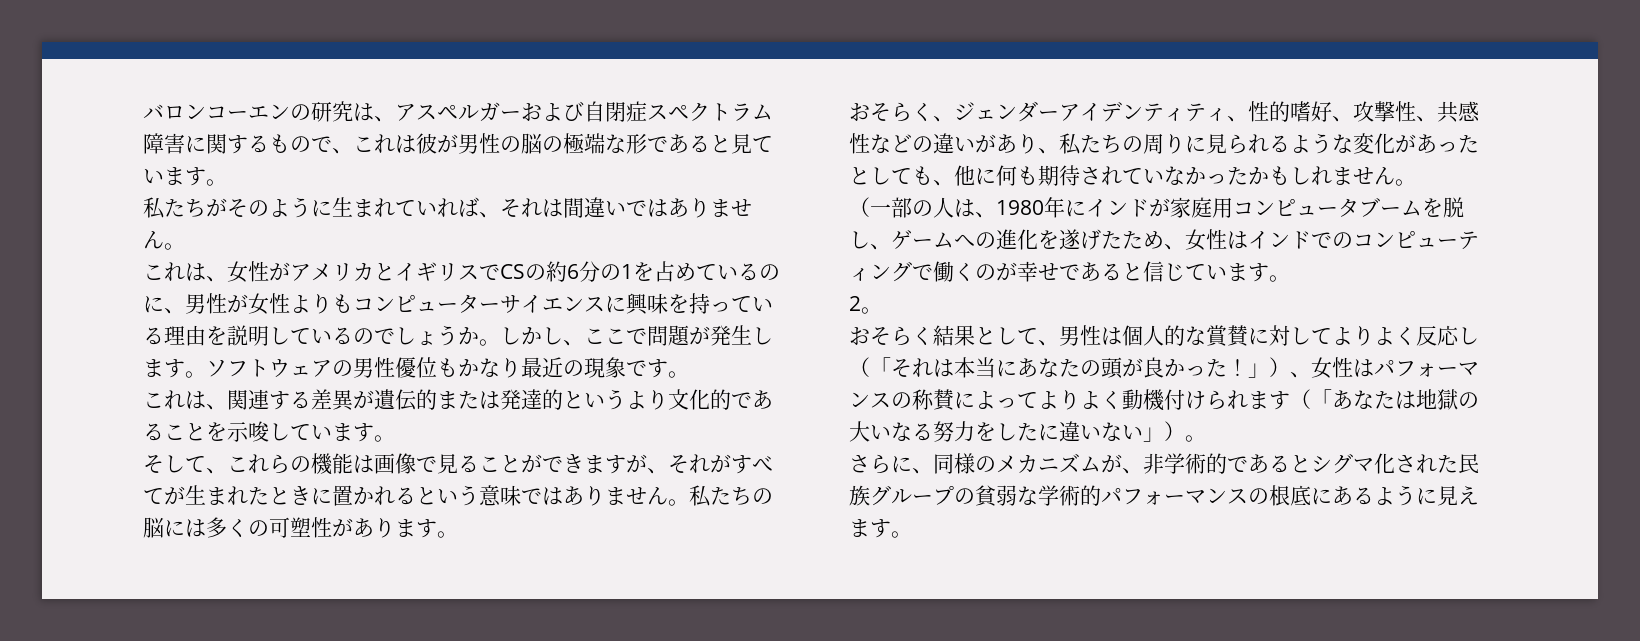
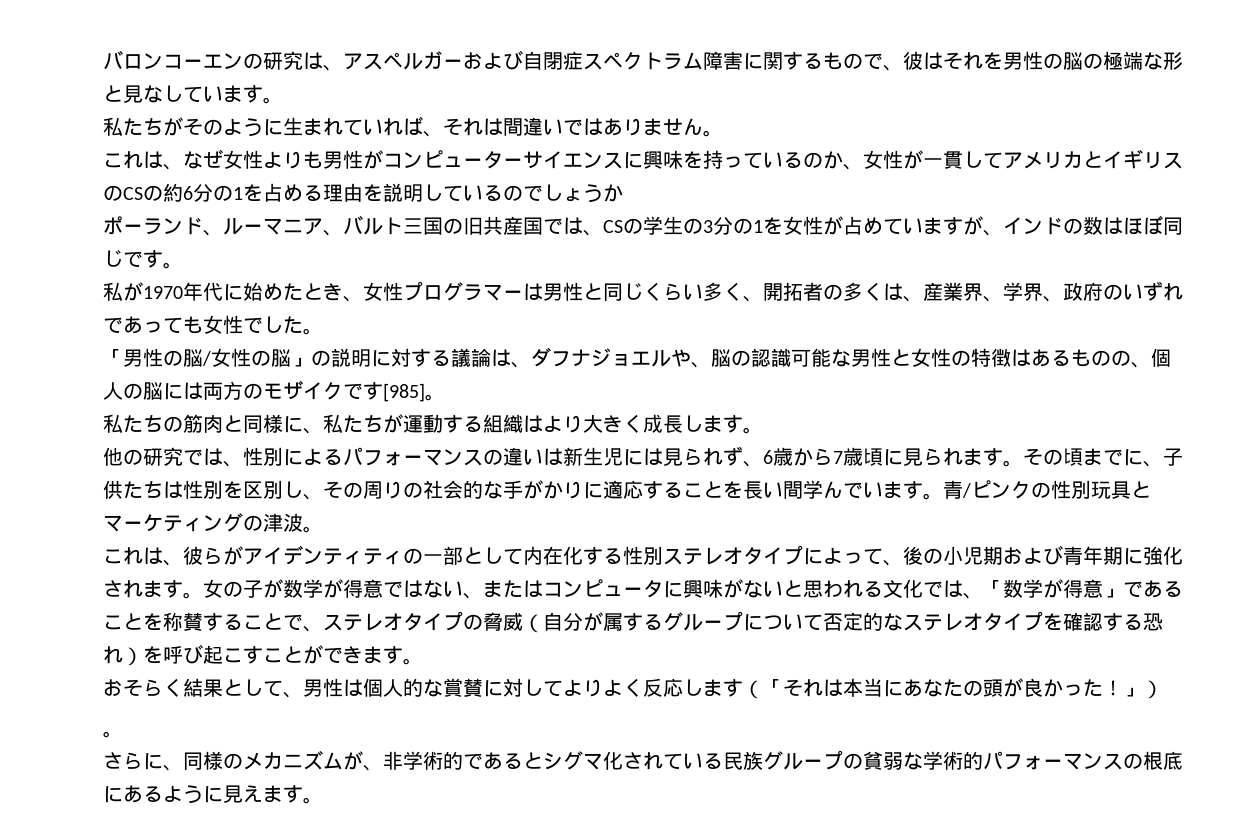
[353,133,458,154] これは彼が -> [903,51,1003,70] 彼はそれを
[647,133,752,154] であると見 -> [103,85,183,103] と見なし
[227,261,780,283] [143,293,248,314] 女性がアメリカとイギリスでCSの約6分の1を占めているのに、男性が -> [183,149,223,169] なぜ
(353, 303) none -> [323,150,383,169] 男性が
(164, 336) none -> [803,149,1183,170] [103,183,323,202] のか、女性が一貫してアメリカとイギリスのCSの約6分の1を占める
[479,325,773,346] [143,357,689,378] [143,389,773,411] [143,421,395,442] [143,453,773,475] [143,485,773,507] [143,517,458,538] [849,101,1480,123] [849,133,1479,155] [849,165,1416,186] [849,197,1464,218] [849,229,1479,251] [849,261,1290,282] [849,296,882,314] 。しかし、ここで問題が発生します。ソフトウェアの男性優位もかなり最近の現象です。 // これは、関連する差異が遺伝的または発達的というより文化的であることを示唆しています。 // そして、これらの機能は画像で見ることができますが、それがすべてが生まれたときに置かれるという意味ではありません。私たちの脳には多くの可塑性があります。 // おそらく、ジェンダーアイデンティティ、性的嗜好、攻撃性、共感性などの違いがあり、私たちの周りに見られるような変化があったとしても、他に何も期待されていなかったかもしれません。 // （一部の人は、1980年にインドが家庭用コンピュータブームを脱し、ゲームへの進化を遂げたため、女性はインドでのコンピューティングで働くのが幸せであると信じています。 // 2。 -> [103,215,1183,236] [103,250,183,269] [103,281,1183,302] [103,315,323,335] [103,347,1171,368] [103,380,445,402] [103,414,763,434] [103,446,1183,467] [103,480,1151,500] [103,513,323,533] [103,545,1183,566] [103,579,1183,599] [103,611,1163,633] [103,644,423,666] // ポーランド、ルーマニア、バルト三国の旧共産国では、CSの学生の3分の1を女性が占めていますが、インドの数はほぼ同じです。 // 私が1970年代に始めたとき、女性プログラマーは男性と同じくらい多く、開拓者の多くは、産業界、学界、政府のいずれであっても女性でした。 // 「男性の脳/女性の脳」の説明に対する議論は、ダフナジョエルや、脳の認識可能な男性と女性の特徴はあるものの、個人の脳には両方のモザイクです[985]。 // 私たちの筋肉と同様に、私たちが運動する組織はより大きく成長します。 // 他の研究では、性別によるパフォーマンスの違いは新生児には見られず、6歳から7歳頃に見られます。その頃までに、子供たちは性別を区別し、その周りの社会的な手がかりに適応することを長い間学んでいます。青/ピンクの性別玩具とマーケティングの津波。 // これは、彼らがアイデンティティの一部として内在化する性別ステレオタイプによって、後の小児期および青年期に強化されます。女の子が数学が得意ではない、またはコンピュータに興味がないと思われる文化では、「数学が得意」であることを称賛することで、ステレオタイプの脅威（自分が属するグループについて否定的なステレオタイプを確認する恐れ）を呼び起こすことができます。
(1479, 336) none -> [703,679,743,697] ます
[1290,357,1479,379] [849,389,1479,411] [849,421,1185,442] 、女性はパフォーマンスの称賛によってよりよく動機付けられます（「あなたは地獄の大いなる努力をしたに違いない」） -> (1163, 689) //
[1437,454,1458,473] た -> [663,753,723,770] ている

